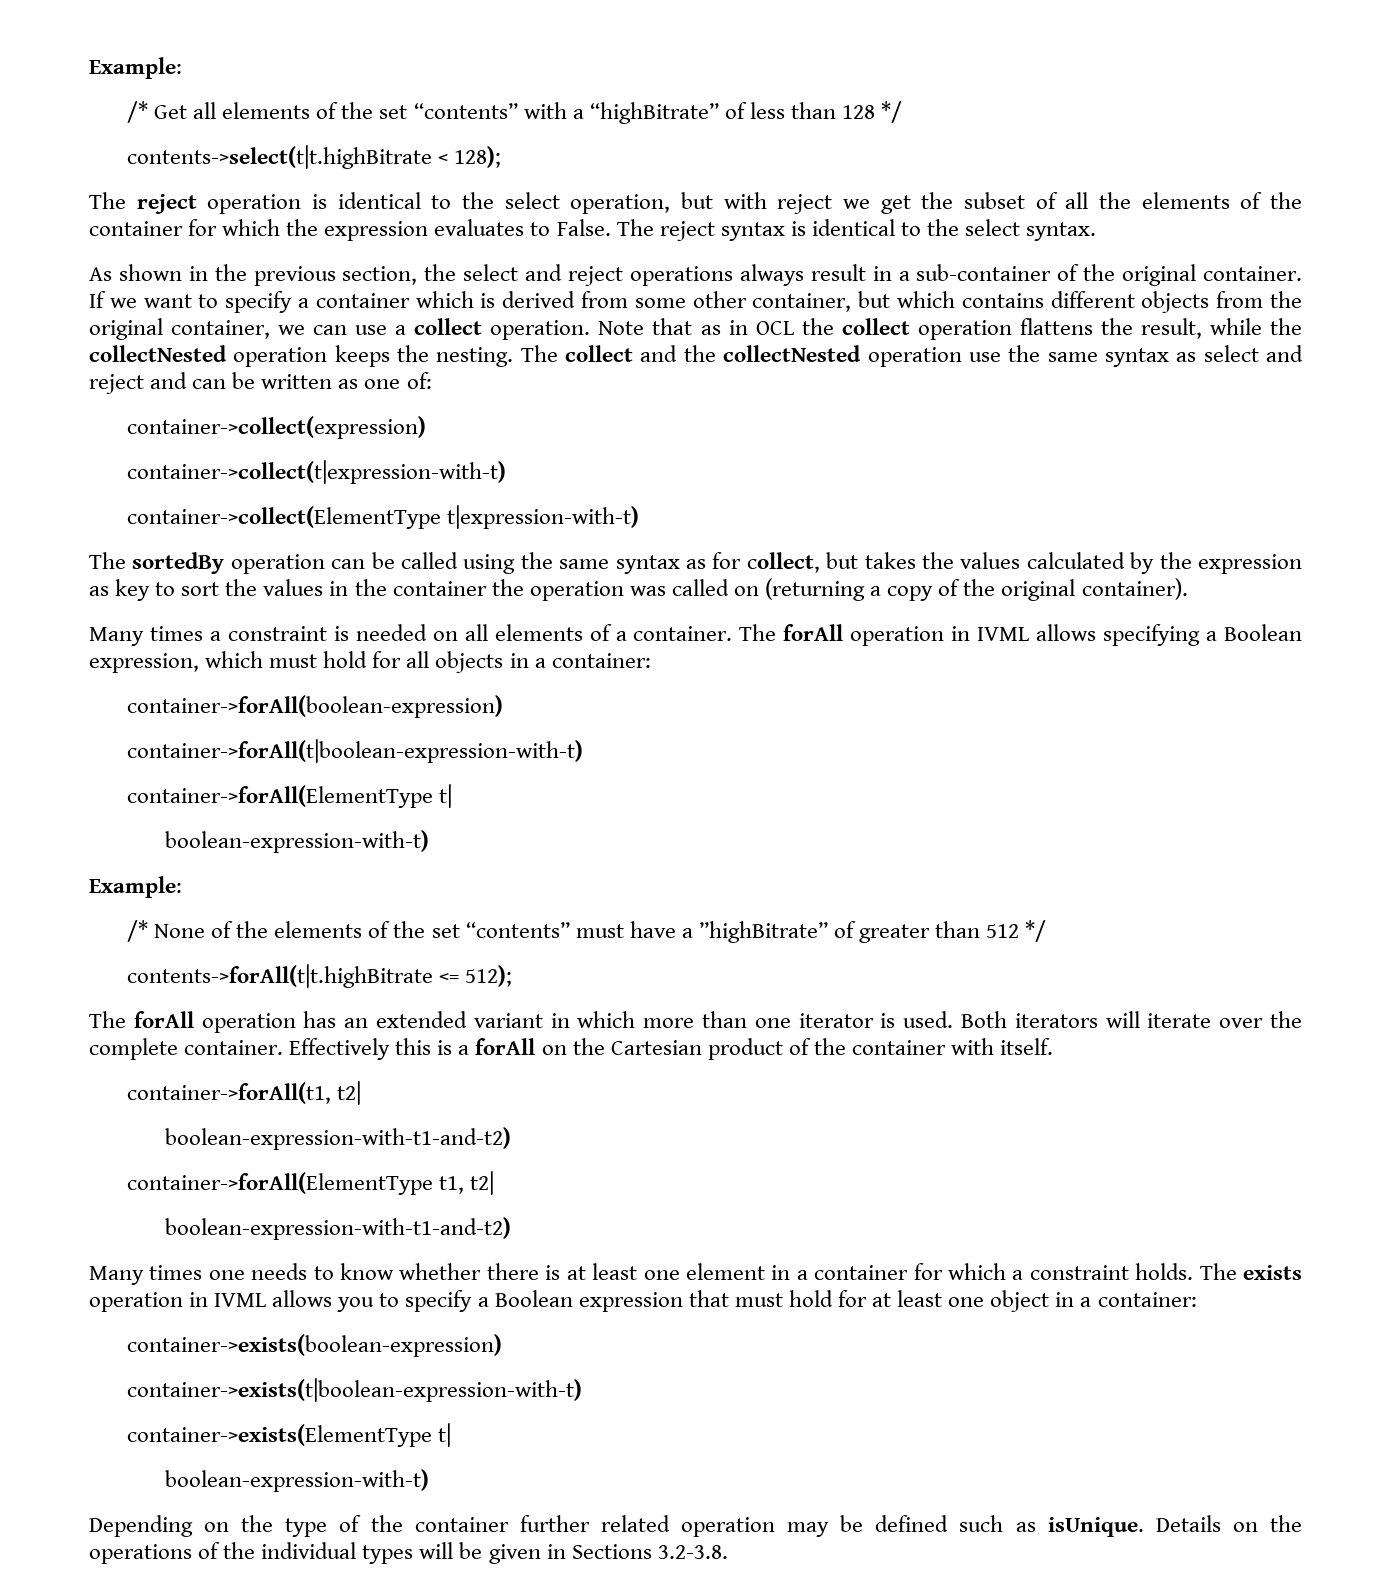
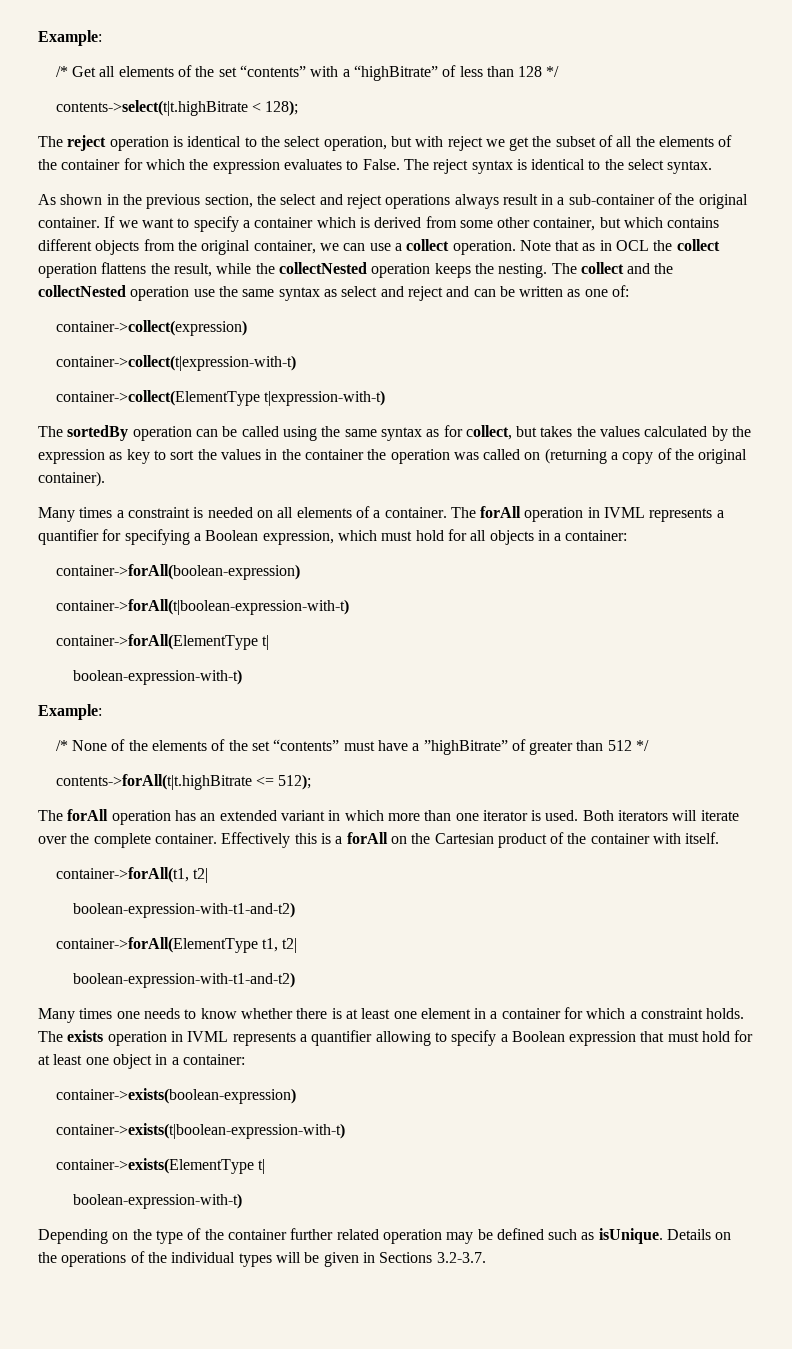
[1036,624,1097,641] allows -> [649,508,724,522] [38,529,122,545] represents a quantifier for
[272,1290,375,1312] allows you -> [232,1030,431,1046] represents a quantifier allowing
[657,1545,728,1559] 3.2-3.8. -> [436,1252,486,1263] 3.2-3.7.

